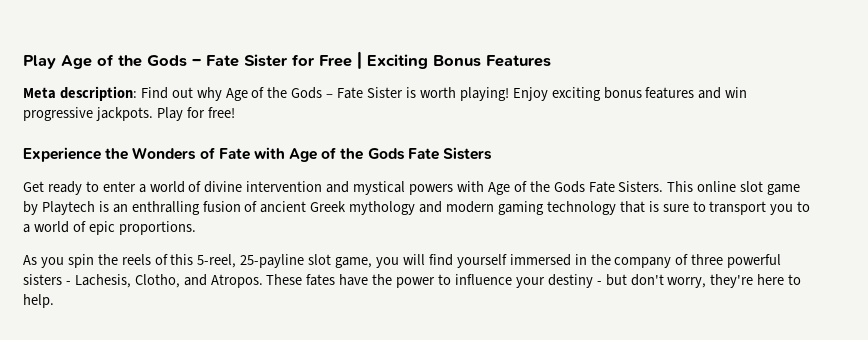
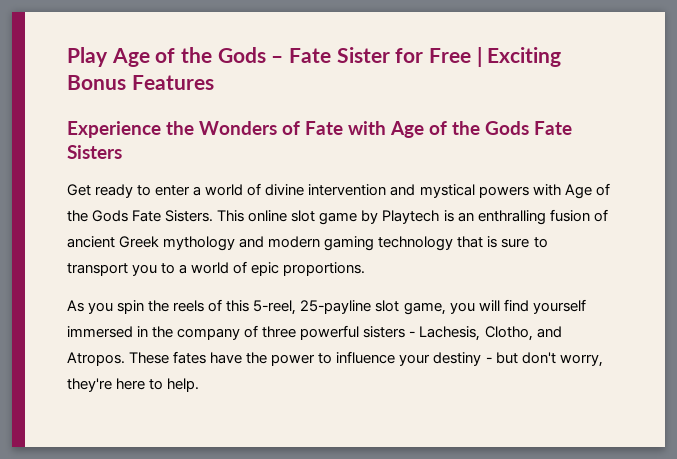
[23,86,748,101] [23,107,235,121] // Meta description: Find out why Age of the Gods – Fate Sister is worth playing! Enjoy exciting bonus features and win progressive jackpots. Play for free! -> (214, 82) none

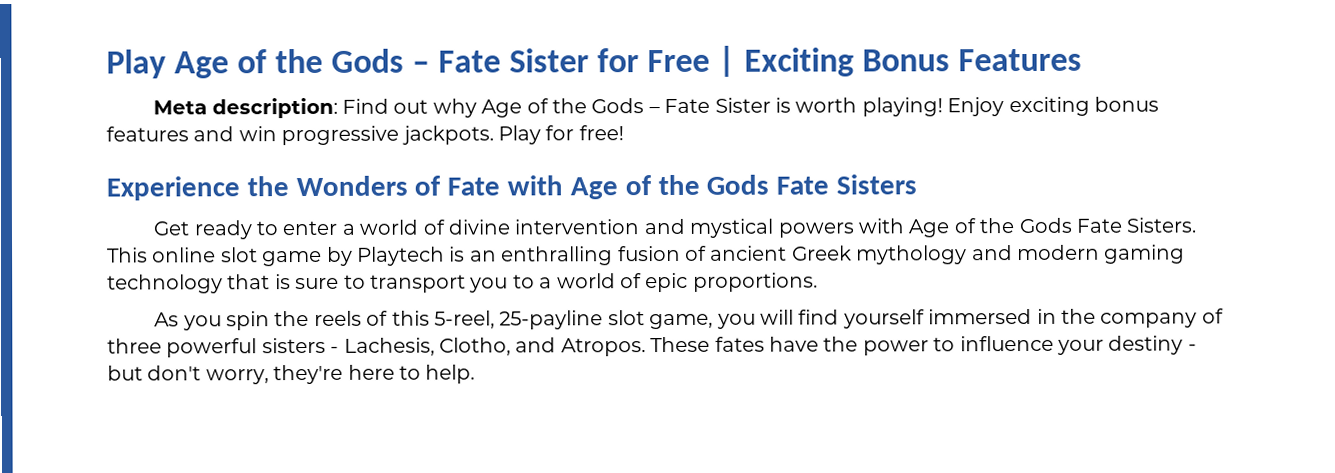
(214, 82) none -> [153,96,1160,119] [106,125,624,146] // Meta description: Find out why Age of the Gods – Fate Sister is worth playing! Enjoy exciting bonus features and win progressive jackpots. Play for free!

